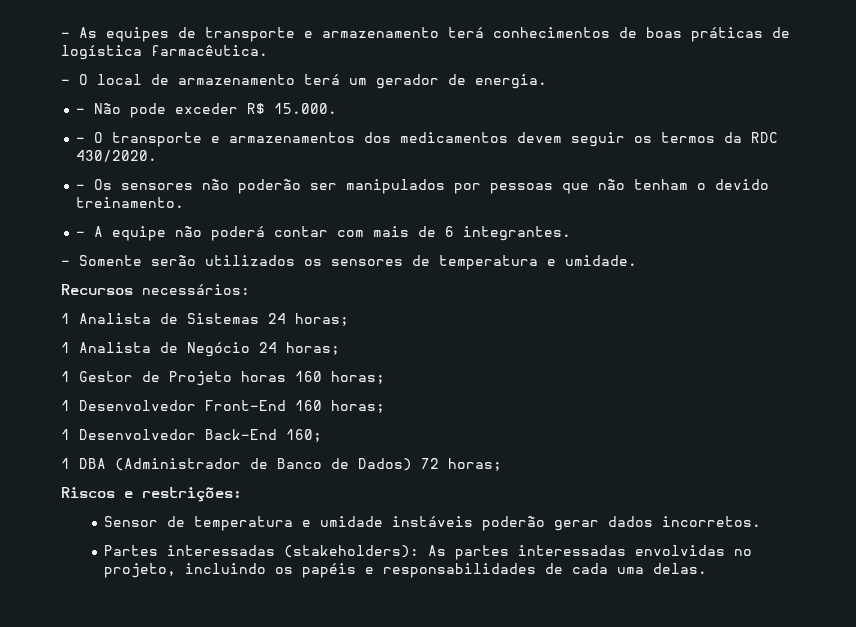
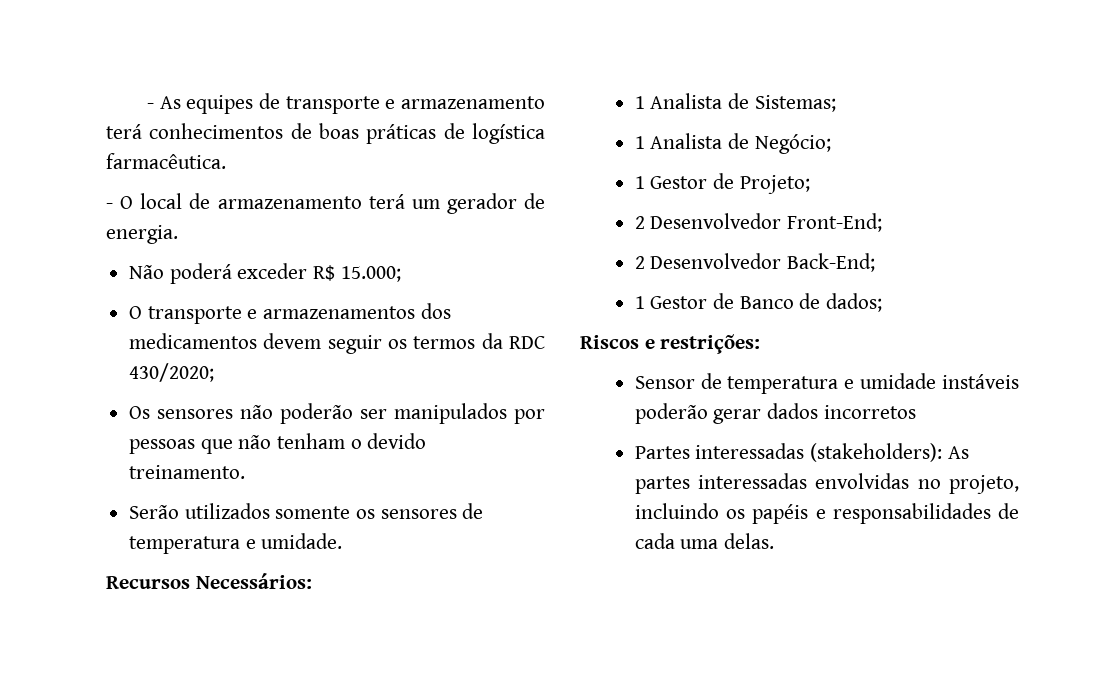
[76,103,338,118] [76,137,86,143] - Não pode exceder R$ 15.000. // - -> [129,263,401,284] Não poderá exceder R$ 15.000; //
[76,150,158,162] [76,184,86,190] 430/2020. // - -> [129,363,215,382] 430/2020; //
[76,226,572,241] [61,255,295,266] - A equipe não poderá contar com mais de 6 integrantes. // - Somente serão utilizados -> [129,503,351,519] Serão utilizados somente
[142,284,250,295] [61,313,349,326] [61,342,340,357] [61,371,385,386] [61,400,385,413] [61,429,322,442] [61,458,502,471] necessários: // 1 Analista de Sistemas 24 horas; // 1 Analista de Negócio 24 horas; // 1 Gestor de Projeto horas 160 horas; // 1 Desenvolvedor Front-End 160 horas; // 1 Desenvolvedor Back-End 160; // 1 DBA (Administrador de Banco de Dados) 72 horas; -> [195,573,312,589] [634,93,836,112] [634,133,831,154] [634,173,810,194] [634,213,883,232] [634,253,876,272] [634,293,883,312] Necessários: // 1 Analista de Sistemas; // 1 Analista de Negócio; // 1 Gestor de Projeto; // 2 Desenvolvedor Front-End; // 2 Desenvolvedor Back-End; // 1 Gestor de Banco de dados;
[662,516,762,527] incorretos. -> [823,405,916,419] incorretos

